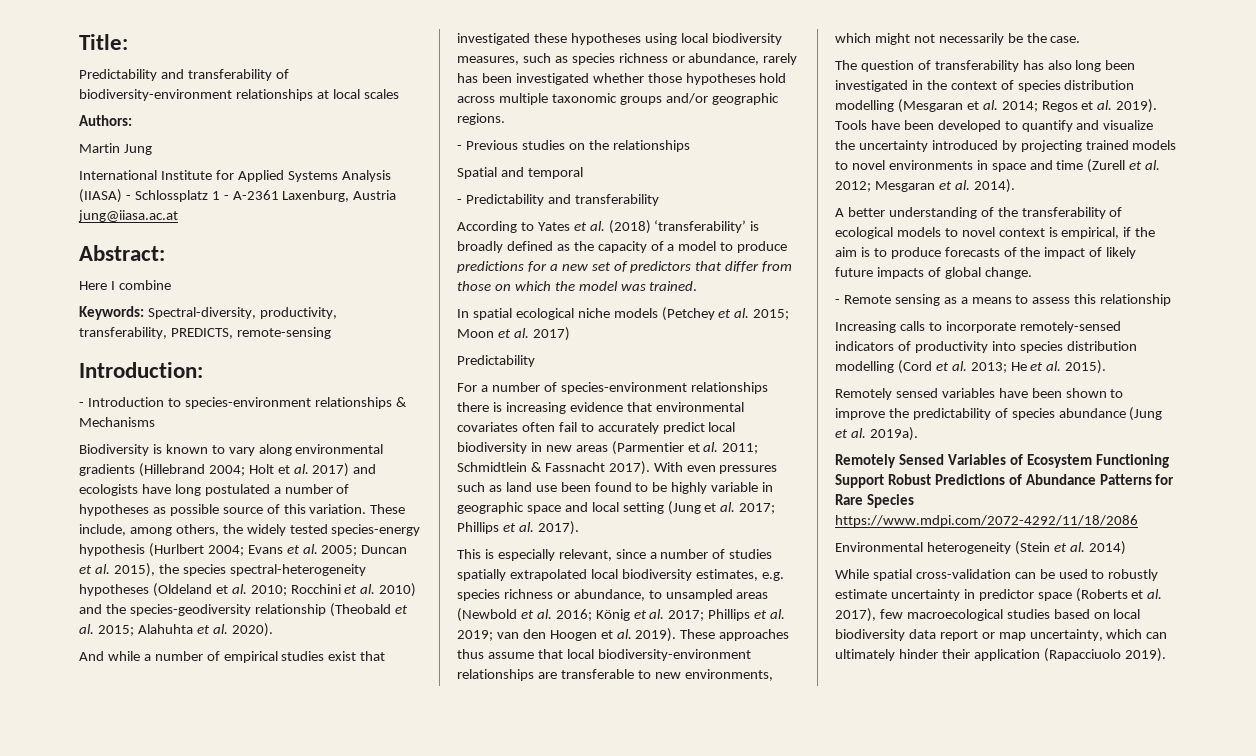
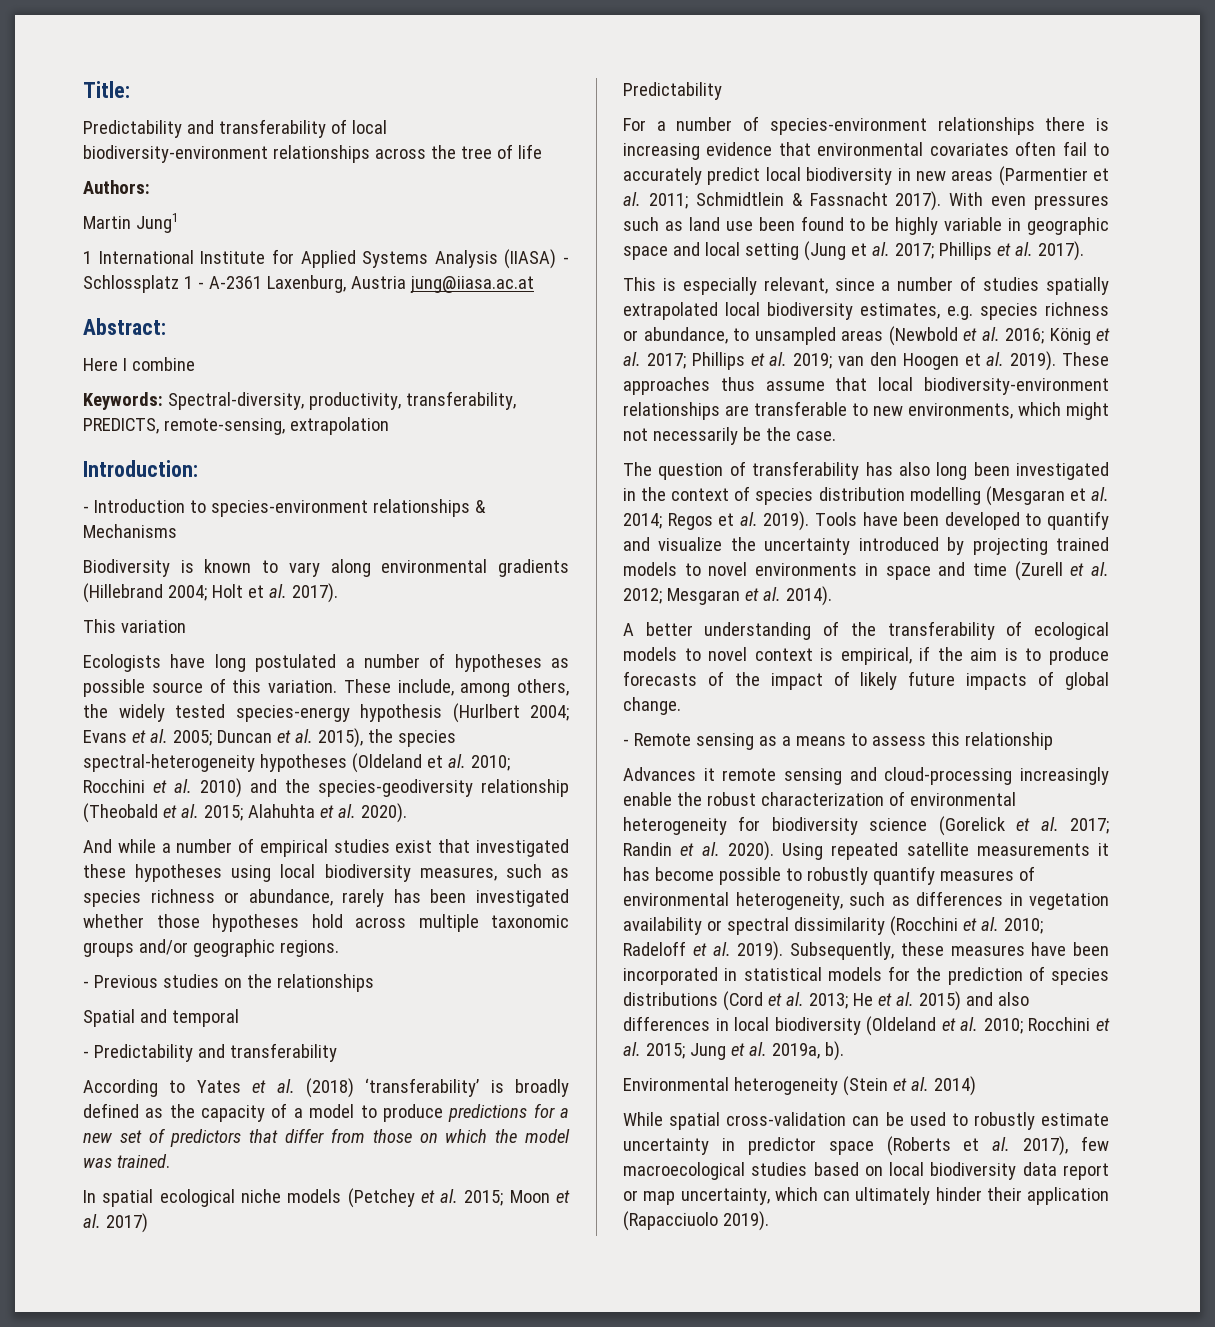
[79,89,399,101] biodiversity-environment relationships at local scales -> [351,120,387,134] [83,144,542,163] local biodiversity-environment relationships across the tree of life
[123,144,152,155] Jung // -> [135,213,178,233] [83,251,92,264] Jung1 // 1
[236,327,331,339] remote-sensing -> [163,417,389,435] remote-sensing, extrapolation
[312,463,377,477] [79,484,138,496] 2017) and ecologists -> [291,583,338,603] [83,619,186,633] [83,654,161,672] 2017). // This variation // Ecologists
[835,321,1121,333] [835,341,1137,353] [835,361,894,373] Increasing calls to incorporate remotely-sensed indicators of productivity into species distribution modelling -> [623,767,1109,785] [623,791,1016,806] [623,816,1109,836] [623,841,1109,861] [623,866,1035,885] [623,891,1109,910] [623,916,1043,936] [623,941,1109,961] [623,966,1109,985] [623,992,718,1006] Advances it remote sensing and cloud-processing increasingly enable the robust characterization of environmental heterogeneity for biodiversity science (Gorelick et al. 2017; Randin et al. 2020). Using repeated satellite measurements it has become possible to robustly quantify measures of environmental heterogeneity, such as differences in vegetation availability or spectral dissimilarity (Rocchini et al. 2010; Radeloff et al. 2019). Subsequently, these measures have been incorporated in statistical models for the prediction of species distributions
[1065,360,1107,374] [835,388,1124,400] [835,407,1163,421] [835,427,918,441] [835,454,1169,468] [835,474,1175,488] [835,494,914,508] [835,515,1138,527] 2015). // Remotely sensed variables have been shown to improve the predictability of species abundance (Jung et al. 2019a). // Remotely Sensed Variables of Ecosystem Functioning Support Robust Predictions of Abundance Patterns for Rare Species https://www.mdpi.com/2072-4292/11/18/2086 -> [918,991,1029,1011] [623,1016,1110,1036] [623,1041,844,1061] 2015) and also differences in local biodiversity (Oldeland et al. 2010; Rocchini et al. 2015; Jung et al. 2019a, b).

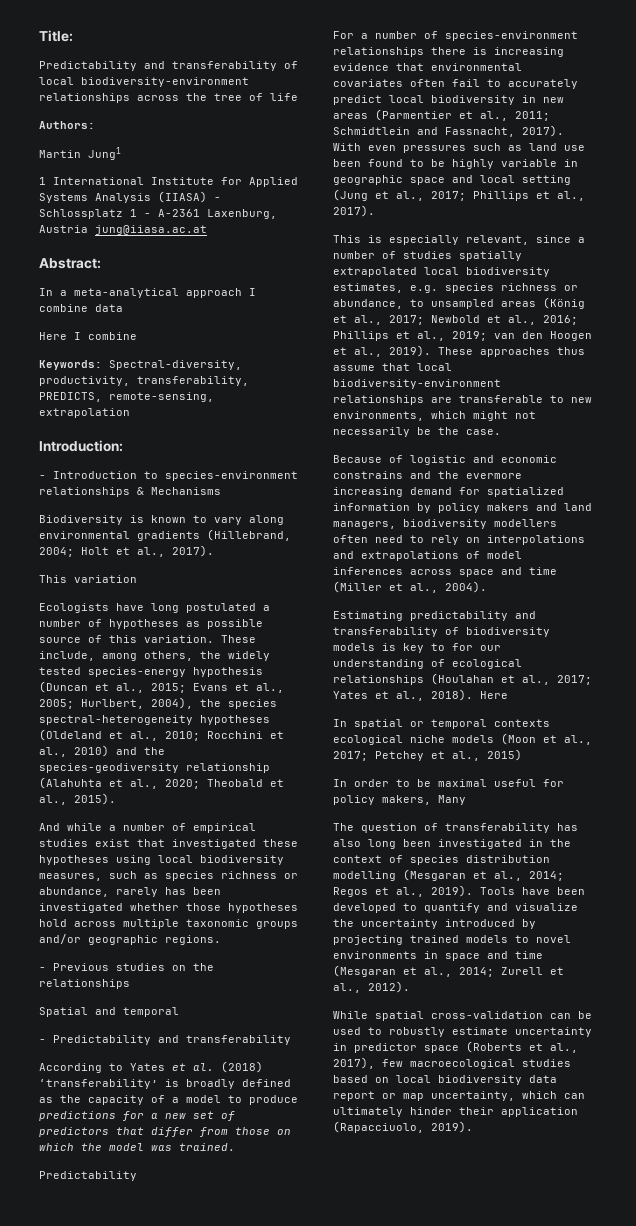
(166, 326) none -> [39,288,256,298] [39,304,123,312] // In a meta-analytical approach I combine data
[83,583,163,603] (Hillebrand -> [207,529,291,541] (Hillebrand,
[268,584,287,598] al. -> [137,547,165,557] al.,
[452,703,569,723] [83,728,363,748] (Hurlbert 2004; Evans et al. 2005; Duncan et al. 2015), -> [39,681,284,693] [39,697,193,709] (Duncan et al., 2015; Evans et al., 2005; Hurlbert, 2004),
[447,754,510,771] [83,779,192,793] al. 2010; Rocchini et al. -> [130,731,284,741] [39,747,67,757] al., 2010; Rocchini et al.,
[83,803,407,823] (Theobald et al. 2015; Alahuhta et al. 2020). -> [39,777,284,789] [39,793,116,805] (Alahuhta et al., 2020; Theobald et al., 2015).
[83,1188,571,1208] [83,1213,148,1233] // In spatial ecological niche models (Petchey et al. 2015; Moon et al. 2017) -> (235, 1147) none
[623,192,641,206] al. -> [480,111,508,121] al.,
[791,192,888,206] & Fassnacht -> [417,127,515,137] and Fassnacht,
[871,242,1033,260] al. 2017; Phillips et al. -> [396,191,585,201] al., 2017; Phillips et al.,
[888,326,1110,346] [623,352,788,370] (Newbold et al. 2016; König et al. 2017; Phillips et al. -> [543,297,585,309] [333,315,578,325] [333,331,445,341] (König et al., 2017; Newbold et al., 2016; Phillips et al.,
[986,352,1005,366] al. -> [354,347,382,357] al.,
(836, 436) none -> [333,455,557,465] [333,471,522,479] [333,487,564,497] [333,503,592,513] [333,519,557,529] [333,535,585,545] [333,551,522,561] [333,567,557,577] [333,581,487,593] [333,611,536,621] [333,627,550,637] [333,643,501,653] [333,659,522,669] [333,673,592,685] [333,689,508,701] [333,719,550,729] [333,733,592,745] [333,749,522,761] [333,779,564,787] [333,795,466,805] // Because of logistic and economic constrains and the evermore increasing demand for spatialized information by policy makers and land managers, biodiversity modellers often need to rely on interpolations and extrapolations of model inferences across space and time (Miller et al., 2004). // Estimating predictability and transferability of biodiversity models is key to for our understanding of ecological relationships (Houlahan et al., 2017; Yates et al., 2018). Here // In spatial or temporal contexts ecological niche models (Moon et al., 2017; Petchey et al., 2015) // In order to be maximal useful for policy makers, Many
[1091,487,1109,501] al. -> [494,871,522,881] al.,
[739,512,758,526] al. -> [396,887,424,897] al.,
[1014,561,1109,581] [623,586,832,606] [623,621,1109,640] [623,646,1109,665] [623,671,1109,690] [623,697,681,715] [623,732,1053,750] [623,767,1109,785] [623,791,1016,806] [623,816,1109,836] [623,841,1109,861] [623,866,1035,885] [623,891,1109,910] [623,916,1043,936] [623,941,1109,961] [623,966,1109,985] [623,991,1029,1011] [623,1016,1110,1036] [623,1041,844,1061] [623,1076,976,1096] (Zurell et al. 2012; Mesgaran et al. 2014). // A better understanding of the transferability of ecological models to novel context is empirical, if the aim is to produce forecasts of the impact of likely future impacts of global change. // - Remote sensing as a means to assess this relationship // Advances it remote sensing and cloud-processing increasingly enable the robust characterization of environmental heterogeneity for biodiversity science (Gorelick et al. 2017; Randin et al. 2020). Using repeated satellite measurements it has become possible to robustly quantify measures of environmental heterogeneity, such as differences in vegetation availability or spectral dissimilarity (Rocchini et al. 2010; Radeloff et al. 2019). Subsequently, these measures have been incorporated in statistical models for the prediction of species distributions (Cord et al. 2013; He et al. 2015) and also differences in local biodiversity (Oldeland et al. 2010; Rocchini et al. 2015; Jung et al. 2019a, b). // Environmental heterogeneity (Stein et al. 2014) -> [333,965,564,977] [333,981,410,993] (Mesgaran et al., 2014; Zurell et al., 2012).
[992,1137,1011,1151] al. -> [550,1043,578,1053] al.,
[623,1211,718,1231] (Rapacciuolo -> [333,1121,424,1133] (Rapacciuolo,

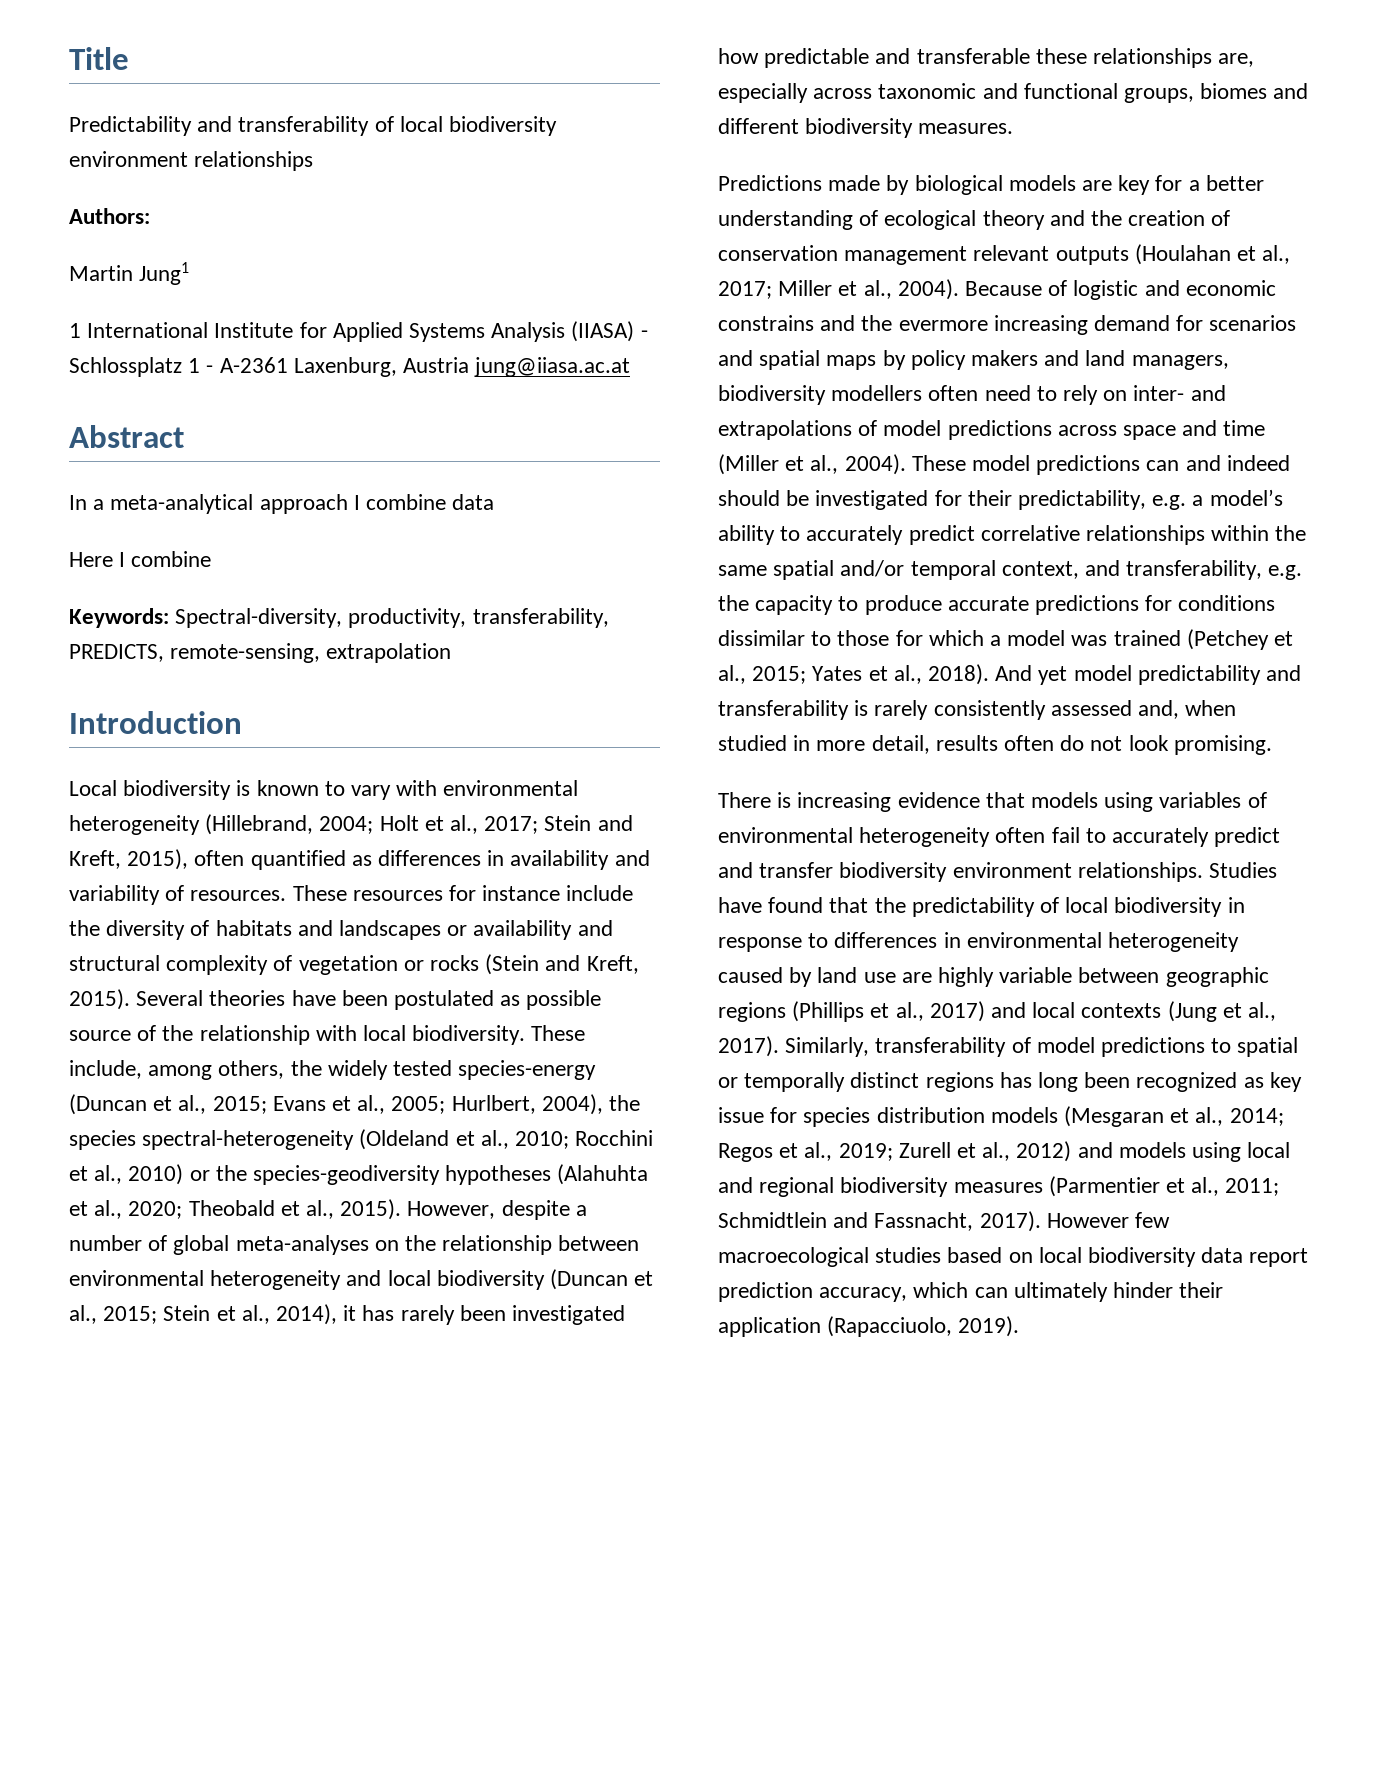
[39,30,73,42] Title: -> [69,47,129,70] Title
[81,77,249,87] [39,93,298,103] biodiversity-environment relationships across the tree of life -> [449,116,558,136] [69,151,314,171] biodiversity environment relationships
[39,258,101,269] Abstract: -> [69,425,184,448] Abstract
[39,440,123,452] [39,471,298,481] [39,487,221,497] [39,515,123,525] Introduction: // - Introduction to species-environment relationships & Mechanisms // Biodiversity -> [69,711,242,734] [69,780,232,800] Introduction // Local biodiversity
[249,515,284,525] [39,531,200,541] along environmental gradients -> [396,780,579,796] [69,815,200,835] with environmental heterogeneity
[172,545,214,557] [39,575,137,583] [39,603,270,613] [39,619,263,629] [39,635,214,643] 2017). // This variation // Ecologists have long postulated a number of hypotheses as possible source of this variation. -> [484,815,633,834] [69,849,650,870] [69,885,634,905] [69,920,613,940] [69,954,639,975] [69,989,602,1010] [69,1025,526,1045] 2017; Stein and Kreft, 2015), often quantified as differences in availability and variability of resources. These resources for instance include the diversity of habitats and landscapes or availability and structural complexity of vegetation or rocks (Stein and Kreft, 2015). Several theories have been postulated as possible source of the relationship with local biodiversity.
[193,667,263,677] hypothesis -> (597, 1070) none
[200,715,270,725] hypotheses -> (355, 1140) none
[116,747,137,755] and -> [189,1170,210,1181] or
[186,763,270,773] relationship -> [445,1165,552,1185] hypotheses
[39,823,256,833] [39,839,298,849] [39,855,284,865] [39,871,298,881] [39,887,221,897] [39,903,298,913] [39,919,298,929] [39,934,221,945] [39,963,214,971] [39,979,130,989] [39,1007,179,1017] [39,1035,291,1045] [39,1061,263,1073] [39,1079,291,1089] [39,1095,298,1105] [39,1111,235,1121] [39,1127,291,1137] [39,1143,235,1151] [39,1171,137,1181] [333,31,578,41] [333,47,564,57] [333,63,522,71] [333,79,578,89] [333,95,564,105] [333,109,550,121] [333,125,564,137] [333,143,585,153] [333,159,578,169] [333,175,571,185] [333,189,585,201] [333,205,375,217] [333,235,585,245] [333,251,522,261] [333,267,550,277] [333,283,578,293] [333,297,585,309] [333,315,578,325] [333,331,592,341] [333,345,585,357] [333,363,452,371] [333,379,501,389] [333,395,592,405] [333,411,536,421] [333,427,501,437] // And while a number of empirical studies exist that investigated these hypotheses using local biodiversity measures, such as species richness or abundance, rarely has been investigated whether those hypotheses hold across multiple taxonomic groups and/or geographic regions. // - Previous studies on the relationships // Spatial and temporal // - Predictability and transferability // According to Yates et al. (2018) ‘transferability’ is broadly defined as the capacity of a model to produce predictions for a new set of predictors that differ from those on which the model was trained. // Predictability // For a number of species-environment relationships there is increasing evidence that environmental covariates often fail to accurately predict local biodiversity in new areas (Parmentier et al., 2011; Schmidtlein and Fassnacht, 2017). With even pressures such as land use been found to be highly variable in geographic space and local setting (Jung et al., 2017; Phillips et al., 2017). // This is especially relevant, since a number of studies spatially extrapolated local biodiversity estimates, e.g. species richness or abundance, to unsampled areas (König et al., 2017; Newbold et al., 2016; Phillips et al., 2019; van den Hoogen et al., 2019). These approaches thus assume that local biodiversity-environment relationships are transferable to new environments, which might not necessarily be the case. // -> [407,1200,587,1220] [69,1235,640,1255] [69,1269,654,1290] [69,1304,626,1325] [718,48,1255,68] [718,83,1309,103] [718,118,1014,138] [718,175,1264,195] [718,210,1231,230] [718,244,1291,265] [718,279,959,300] However, despite a number of global meta-analyses on the relationship between environmental heterogeneity and local biodiversity (Duncan et al., 2015; Stein et al., 2014), it has rarely been investigated how predictable and transferable these relationships are, especially across taxonomic and functional groups, biomes and different biodiversity measures. // Predictions made by biological models are key for a better understanding of ecological theory and the creation of conservation management relevant outputs (Houlahan et al., 2017; Miller et al., 2004).
[487,487,564,497] [333,503,410,511] spatialized information -> [1209,315,1297,331] [718,350,877,370] scenarios and spatial maps
[487,535,585,545] interpolations -> [1133,385,1185,401] inter-
[333,567,403,575] inferences -> [947,420,1052,440] predictions
[333,611,536,621] [333,627,550,637] [333,643,501,653] [333,659,522,669] [333,673,592,685] // Estimating predictability and transferability of biodiversity models is key to for our understanding of ecological relationships (Houlahan et al., 2017; -> [911,455,1290,475] [718,489,1283,510] [718,525,1307,545] [718,560,1303,580] [718,595,1276,615] [718,629,1294,650] [718,665,807,684] These model predictions can and indeed should be investigated for their predictability, e.g. a model’s ability to accurately predict correlative relationships within the same spatial and/or temporal context, and transferability, e.g. the capacity to produce accurate predictions for conditions dissimilar to those for which a model was trained (Petchey et al., 2015;
[480,691,508,699] [333,719,550,729] [333,733,592,745] [333,749,522,761] [333,779,564,787] [333,795,466,805] [333,823,578,833] [333,839,571,849] [333,855,403,863] Here // In spatial or temporal contexts ecological niche models (Moon et al., 2017; Petchey et al., 2015) // In order to be maximal useful for policy makers, Many // The question of transferability has also long been investigated in the context of -> [995,665,1302,685] [718,700,1237,720] [718,735,1272,755] [718,792,1267,812] [718,827,1281,847] [718,862,1278,882] [718,897,1245,917] [718,932,1240,952] [718,967,1269,987] [718,1001,1277,1022] [718,1036,1299,1057] [718,1072,1302,1092] [718,1107,798,1123] And yet model predictability and transferability is rarely consistently assessed and, when studied in more detail, results often do not look promising. // There is increasing evidence that models using variables of environmental heterogeneity often fail to accurately predict and transfer biodiversity environment relationships. Studies have found that the predictability of local biodiversity in response to differences in environmental heterogeneity caused by land use are highly variable between geographic regions (Phillips et al., 2017) and local contexts (Jung et al., 2017). Similarly, transferability of model predictions to spatial or temporally distinct regions has long been recognized as key issue for
[333,871,396,881] modelling -> [990,1107,1058,1123] models
[431,885,585,897] [333,903,578,913] [333,919,536,929] [333,935,571,945] [333,951,543,961] [333,965,564,977] [333,981,410,993] [333,1011,592,1021] [333,1027,592,1037] [333,1041,578,1053] [333,1057,375,1069] 2019). Tools have been developed to quantify and visualize the uncertainty introduced by projecting trained models to novel environments in space and time (Mesgaran et al., 2014; Zurell et al., 2012). // While spatial cross-validation can be used to robustly estimate uncertainty in predictor space (Roberts et al., 2017), -> [838,1141,1291,1162] [718,1176,1280,1197] [718,1211,1129,1232] 2019; Zurell et al., 2012) and models using local and regional biodiversity measures (Parmentier et al., 2011; Schmidtlein and Fassnacht, 2017). However
[382,1091,515,1101] or map uncertainty, -> [718,1282,908,1302] prediction accuracy,

